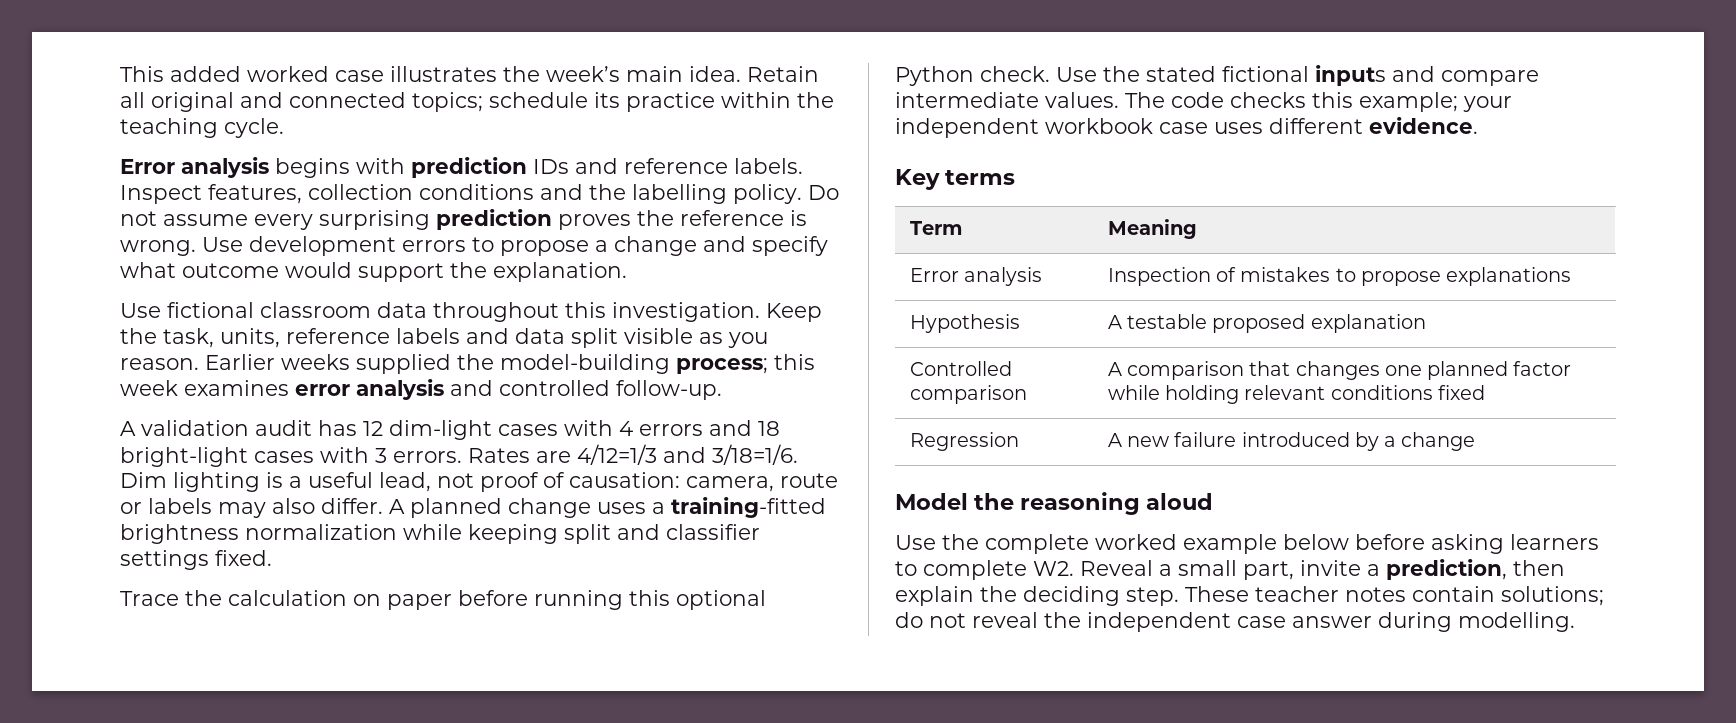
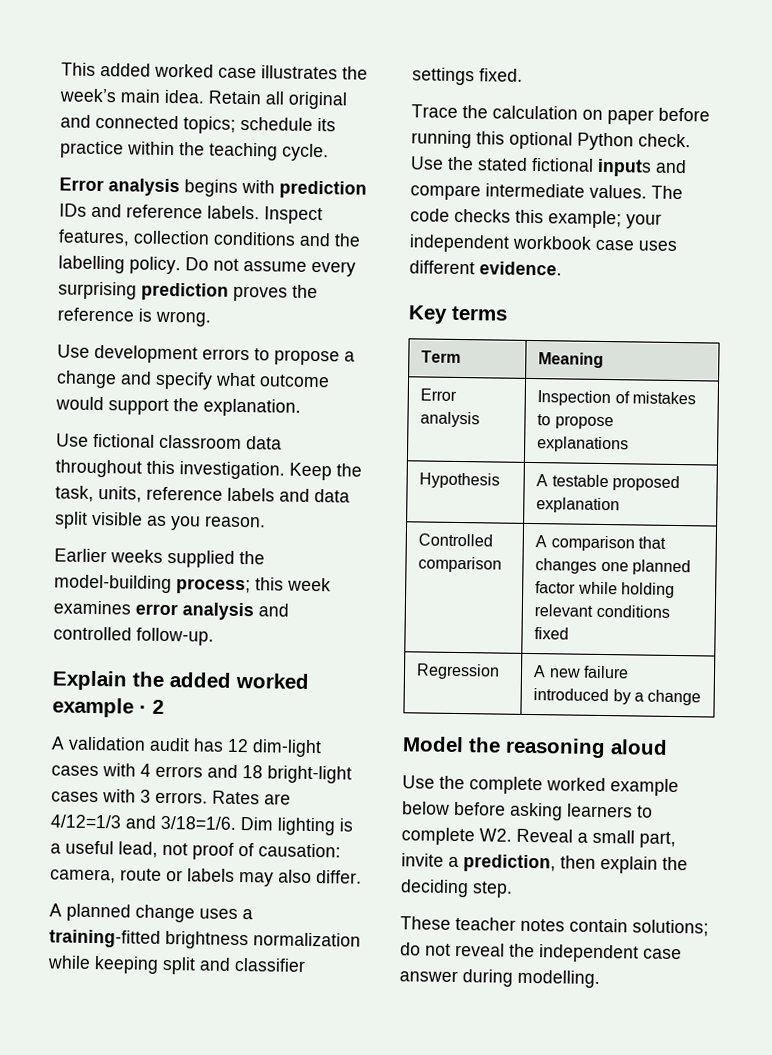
(196, 248) none -> (211, 318) //
(199, 364) none -> (266, 521) //
(722, 390) none -> [52,670,309,691] [52,697,164,718] // Explain the added worked example · 2
(383, 506) none -> (362, 877) //
(1179, 596) none -> (513, 889) //

